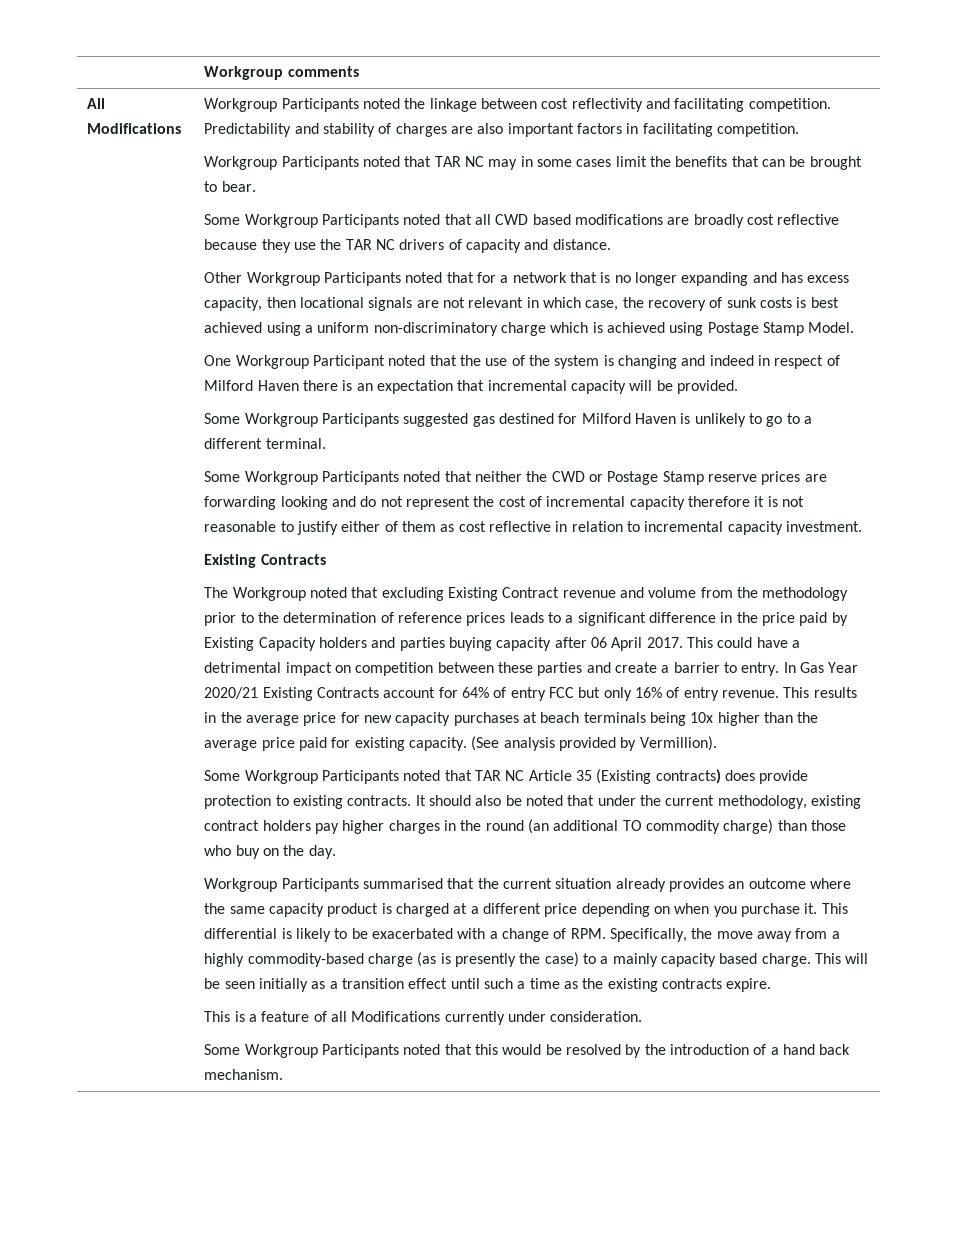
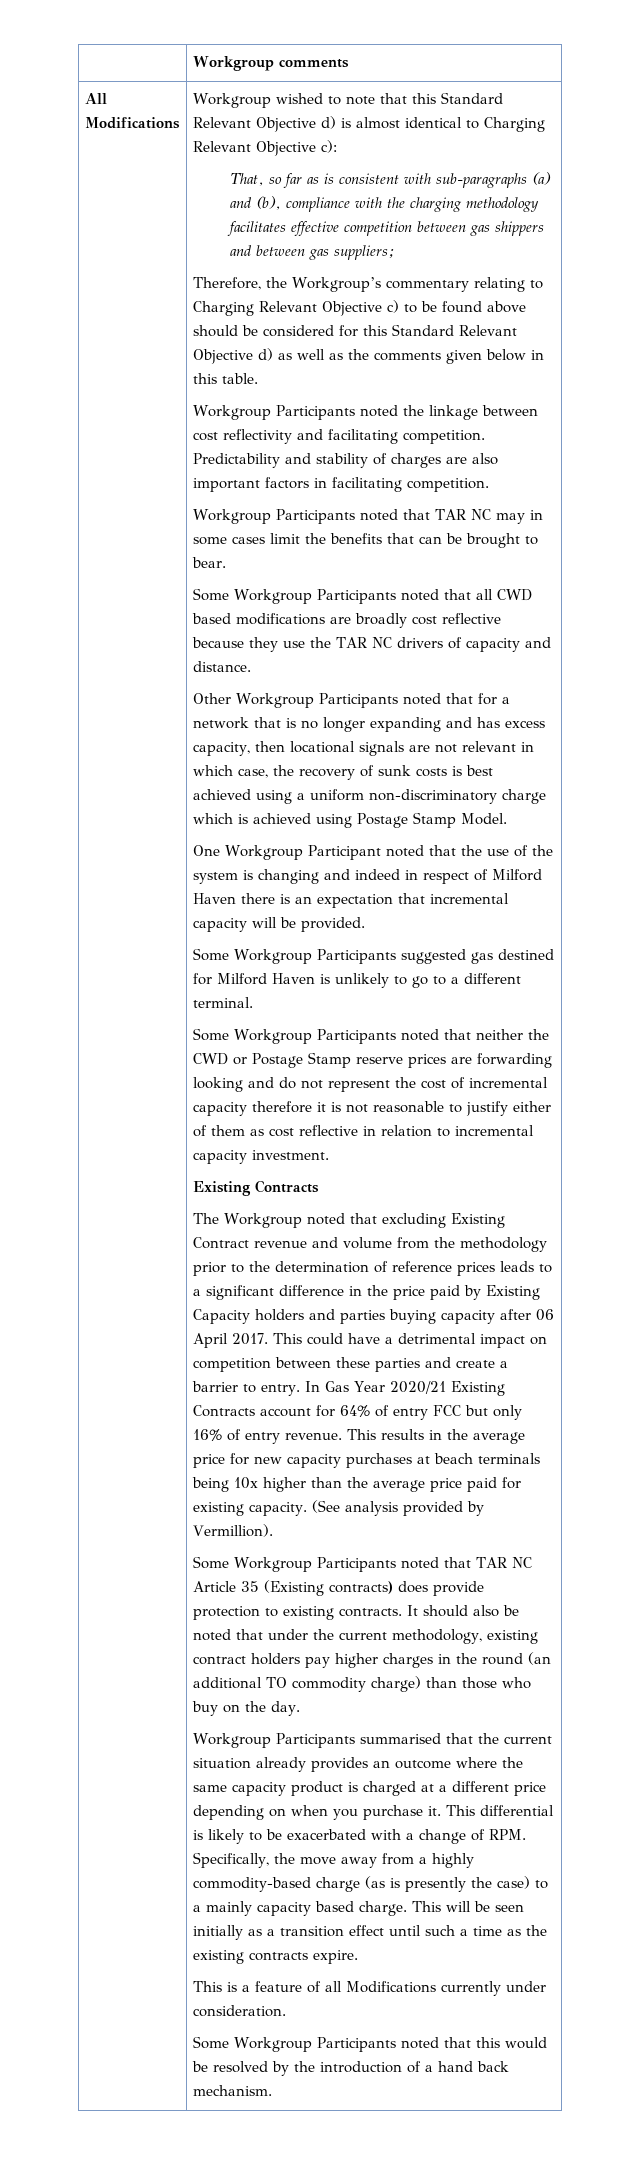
(278, 105) none -> [275,92,503,105] [192,116,545,132] [192,140,337,156] [229,172,551,188] [229,196,539,212] [226,221,544,236] [229,245,395,260] [192,277,543,292] [192,300,526,316] [192,324,517,337] [192,348,544,364] [192,373,258,384] [192,405,271,420] wished to note that this Standard Relevant Objective d) is almost identical to Charging Relevant Objective c): // That, so far as is consistent with sub-paragraphs (a) and (b), compliance with the charging methodology facilitates effective competition between gas shippers and between gas suppliers; // Therefore, the Workgroup’s commentary relating to Charging Relevant Objective c) to be found above should be considered for this Standard Relevant Objective d) as well as the comments given below in this table. // Workgroup

